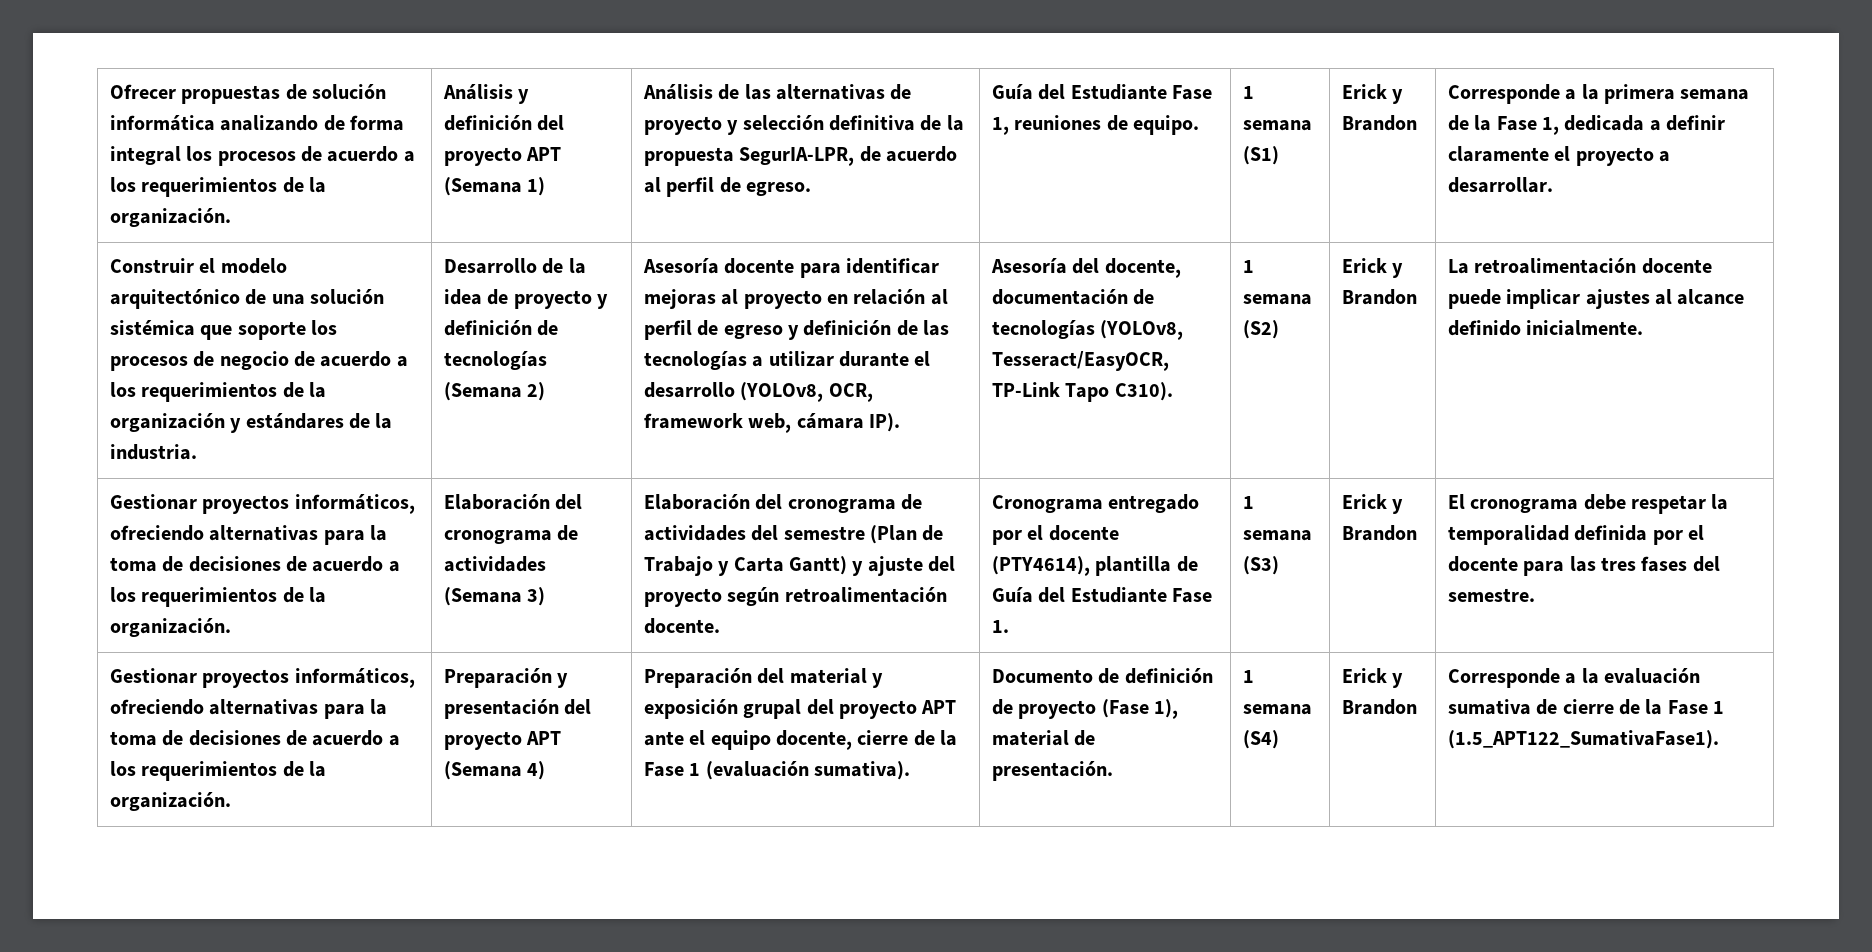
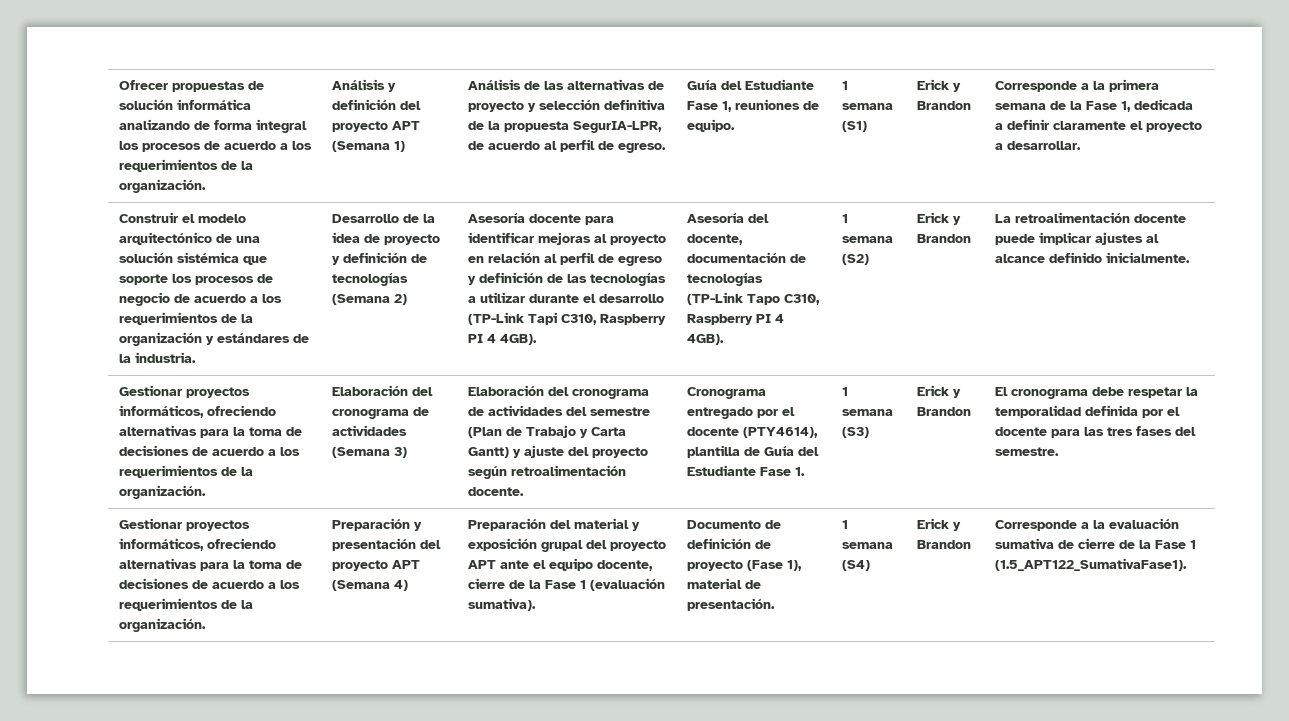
[740,382,873,402] [643,413,900,433] (YOLOv8, OCR, framework web, cámara IP). -> [467,312,666,325] [467,334,537,345] (TP-Link Tapi C310, Raspberry PI 4 4GB).
[1100,320,1184,340] [991,351,1169,371] [991,382,1173,402] (YOLOv8, Tesseract/EasyOCR, TP-Link Tapo C310). -> [686,292,820,305] [686,314,784,325] [686,334,724,345] (TP-Link Tapo C310, Raspberry PI 4 4GB).

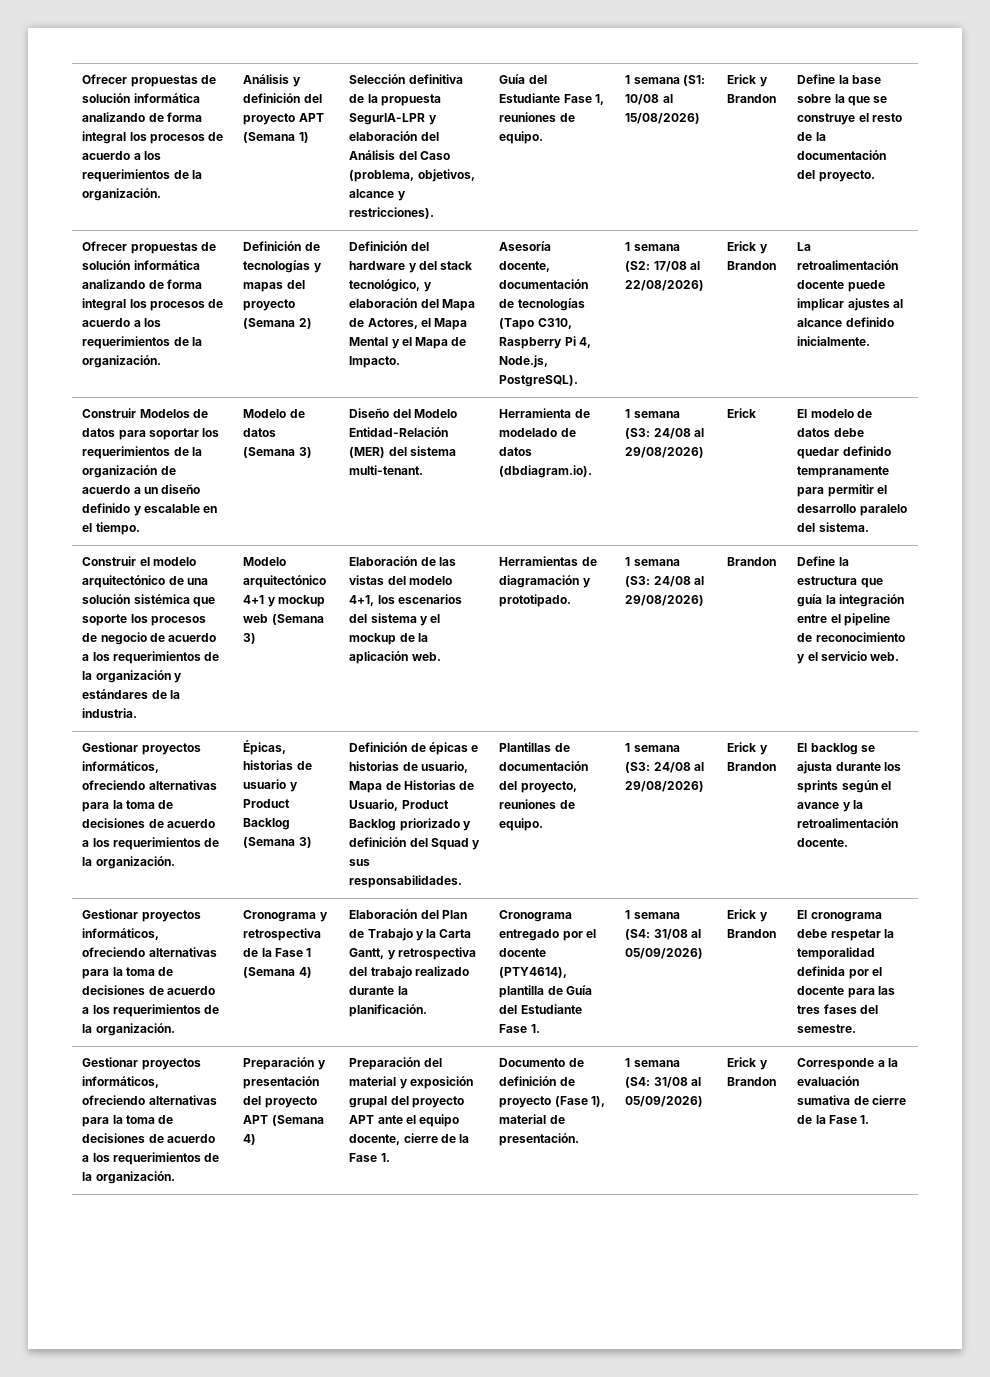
[467,79,664,90] [467,99,665,112] [467,121,662,133] [467,139,666,153] Análisis de las alternativas de proyecto y selección definitiva de la propuesta SegurIA-LPR, de acuerdo al perfil de egreso. -> [349,74,463,84] [349,94,441,106] [349,113,437,125] [349,131,439,141] [349,150,450,160] [349,169,475,182] [349,189,406,201] [349,207,435,219] Selección definitiva de la propuesta SegurIA-LPR y elaboración del Análisis del Caso (problema, objetivos, alcance y restricciones).
[841,121,867,132] [916,79,961,92] [916,101,971,110] [994,79,1159,92] [994,99,1193,112] [994,119,1202,132] [994,141,1081,150] (S1) | Erick y Brandon | Corresponde a la primera semana de la Fase 1, dedicada a definir claramente el proyecto a desarrollar. -> [682,75,705,86] [625,94,673,105] [625,113,701,124] [727,74,768,87] [727,94,777,103] [797,74,881,84] [797,94,888,106] [797,113,902,125] [797,132,826,141] [797,150,887,160] [797,170,875,182] [82,241,216,254] [82,260,200,270] [82,279,202,289] [82,298,224,311] [82,318,161,327] [82,336,202,349] [82,355,162,368] [243,241,320,251] [243,260,322,273] [243,280,305,292] [243,299,296,311] [243,318,312,329] [349,241,429,251] [349,261,473,273] [349,279,432,292] [349,298,475,311] [349,318,468,330] [349,337,467,349] [349,356,401,368] [499,241,552,251] [499,261,551,272] [499,279,589,289] [499,298,585,311] [499,318,572,330] [499,336,591,349] [499,355,549,368] [499,375,579,387] [625,242,680,251] [625,261,700,272] [625,280,705,291] [727,241,768,254] [727,261,777,270] [797,242,812,251] [797,260,899,270] [797,280,885,292] [797,298,903,311] [797,317,894,327] [797,336,871,346] [82,408,208,418] [82,428,220,440] [82,446,202,459] [82,465,176,478] [82,484,201,494] [82,503,218,516] [82,522,140,535] [243,409,305,418] [243,428,277,437] [243,447,312,458] [349,408,457,418] [349,427,449,437] [349,446,456,458] [349,465,424,475] [499,408,590,418] [499,428,576,437] [499,447,533,456] [499,465,593,478] [625,409,680,418] [625,428,704,439] [625,447,705,458] [727,408,757,418] [797,409,872,418] [797,428,864,437] [797,446,891,459] [797,466,890,478] [797,484,887,497] [797,504,907,516] [797,522,869,532] (S1: 10/08 al 15/08/2026) | Erick y Brandon | Define la base sobre la que se construye el resto de la documentación del proyecto. // Ofrecer propuestas de solución informática analizando de forma integral los procesos de acuerdo a los requerimientos de la organización. | Definición de tecnologías y mapas del proyecto (Semana 2) | Definición del hardware y del stack tecnológico, y elaboración del Mapa de Actores, el Mapa Mental y el Mapa de Impacto. | Asesoría docente, documentación de tecnologías (Tapo C310, Raspberry Pi 4, Node.js, PostgreSQL). | 1 semana (S2: 17/08 al 22/08/2026) | Erick y Brandon | La retroalimentación docente puede implicar ajustes al alcance definido inicialmente. // Construir Modelos de datos para soportar los requerimientos de la organización de acuerdo a un diseño definido y escalable en el tiempo. | Modelo de datos (Semana 3) | Diseño del Modelo Entidad-Relación (MER) del sistema multi-tenant. | Herramienta de modelado de datos (dbdiagram.io). | 1 semana (S3: 24/08 al 29/08/2026) | Erick | El modelo de datos debe quedar definido tempranamente para permitir el desarrollo paralelo del sistema.
[331,214,435,223] [331,232,440,245] [331,252,427,265] [331,273,408,286] [331,294,407,305] [467,213,614,225] [467,232,666,245] [467,252,662,266] [467,272,666,286] [467,292,664,303] [467,312,666,325] [467,334,537,345] [686,213,769,223] [686,234,743,245] [686,252,806,263] [686,273,763,286] [686,292,820,305] [686,314,784,325] [686,334,724,345] [841,214,848,223] [841,236,893,243] [841,254,869,265] [916,212,961,225] [916,234,971,243] [994,212,1186,223] [994,232,1159,245] [994,252,1190,263] Desarrollo de la idea de proyecto y definición de tecnologías (Semana 2) | Asesoría docente para identificar mejoras al proyecto en relación al perfil de egreso y definición de las tecnologías a utilizar durante el desarrollo (TP-Link Tapi C310, Raspberry PI 4 4GB). | Asesoría del docente, documentación de tecnologías (TP-Link Tapo C310, Raspberry PI 4 4GB). | 1 semana (S2) | Erick y Brandon | La retroalimentación docente puede implicar ajustes al alcance definido inicialmente. -> [243,557,287,566] [243,575,327,588] [243,595,325,607] [243,614,324,625] [243,633,257,644] [349,556,456,566] [349,575,452,585] [349,594,462,606] [349,613,441,626] [349,633,428,645] [349,651,441,664] [499,556,597,566] [499,575,591,588] [499,594,572,607] [625,557,680,566] [625,576,704,587] [625,595,705,606] [727,557,777,566] [797,556,849,566] [797,576,883,588] [797,594,904,607] [797,613,890,626] [797,632,905,642] [797,651,900,664] Modelo arquitectónico 4+1 y mockup web (Semana 3) | Elaboración de las vistas del modelo 4+1, los escenarios del sistema y el mockup de la aplicación web. | Herramientas de diagramación y prototipado. | 1 semana (S3: 24/08 al 29/08/2026) | Brandon | Define la estructura que guía la integración entre el pipeline de reconocimiento y el servicio web.
[331,385,433,396] [331,407,429,419] [331,425,407,436] [331,447,407,458] [467,385,649,399] [467,405,650,416] [467,425,626,438] [467,445,648,458] [467,465,626,479] [467,487,524,496] Elaboración del cronograma de actividades (Semana 3) | Elaboración del cronograma de actividades del semestre (Plan de Trabajo y Carta Gantt) y ajuste del proyecto según retroalimentación docente. -> [243,740,287,755] [243,760,312,770] [243,779,298,792] [243,799,291,808] [243,818,291,830] [243,837,312,848] [349,742,479,755] [349,761,468,773] [349,780,475,793] [349,799,449,811] [349,818,471,831] [349,837,481,850] [349,859,371,866] [349,875,463,888] [499,742,570,752] [499,761,589,771] [499,781,577,793] [499,799,575,809] [499,818,544,831] [625,743,680,752] [625,762,704,773] [625,781,705,792] [727,742,768,755] [727,762,777,771] [797,743,875,755] [797,761,901,774] [797,780,891,793] [797,800,863,812] [797,818,899,828] [797,838,849,847] [82,909,201,922] [82,928,160,940] [82,947,217,957] [82,967,174,979] [82,985,215,995] [82,1004,220,1017] [82,1023,175,1036] [243,910,328,922] [243,928,322,941] [243,948,312,957] [243,967,312,978] [349,909,467,919] [349,928,472,941] [349,947,476,960] [349,966,469,979] [349,986,408,995] [349,1004,428,1017] Épicas, historias de usuario y Product Backlog (Semana 3) | Definición de épicas e historias de usuario, Mapa de Historias de Usuario, Product Backlog priorizado y definición del Squad y sus responsabilidades. | Plantillas de documentación del proyecto, reuniones de equipo. | 1 semana (S3: 24/08 al 29/08/2026) | Erick y Brandon | El backlog se ajusta durante los sprints según el avance y la retroalimentación docente. // Gestionar proyectos informáticos, ofreciendo alternativas para la toma de decisiones de acuerdo a los requerimientos de la organización. | Cronograma y retrospectiva de la Fase 1 (Semana 4) | Elaboración del Plan de Trabajo y la Carta Gantt, y retrospectiva del trabajo realizado durante la planificación.
[841,427,869,438] (S3) -> [625,929,701,940] [625,948,704,959] (S4: 31/08 al 05/09/2026)
[579,578,665,591] [467,598,536,611] 1 (evaluación sumativa). -> [380,1153,390,1162] 1.
[841,560,870,571] (S4) -> [625,1077,701,1088] [625,1096,704,1107] (S4: 31/08 al 05/09/2026)
[1189,540,1196,549] [994,558,1187,571] 1 (1.5_APT122_SumativaFase1). -> [860,1115,870,1124] 1.

